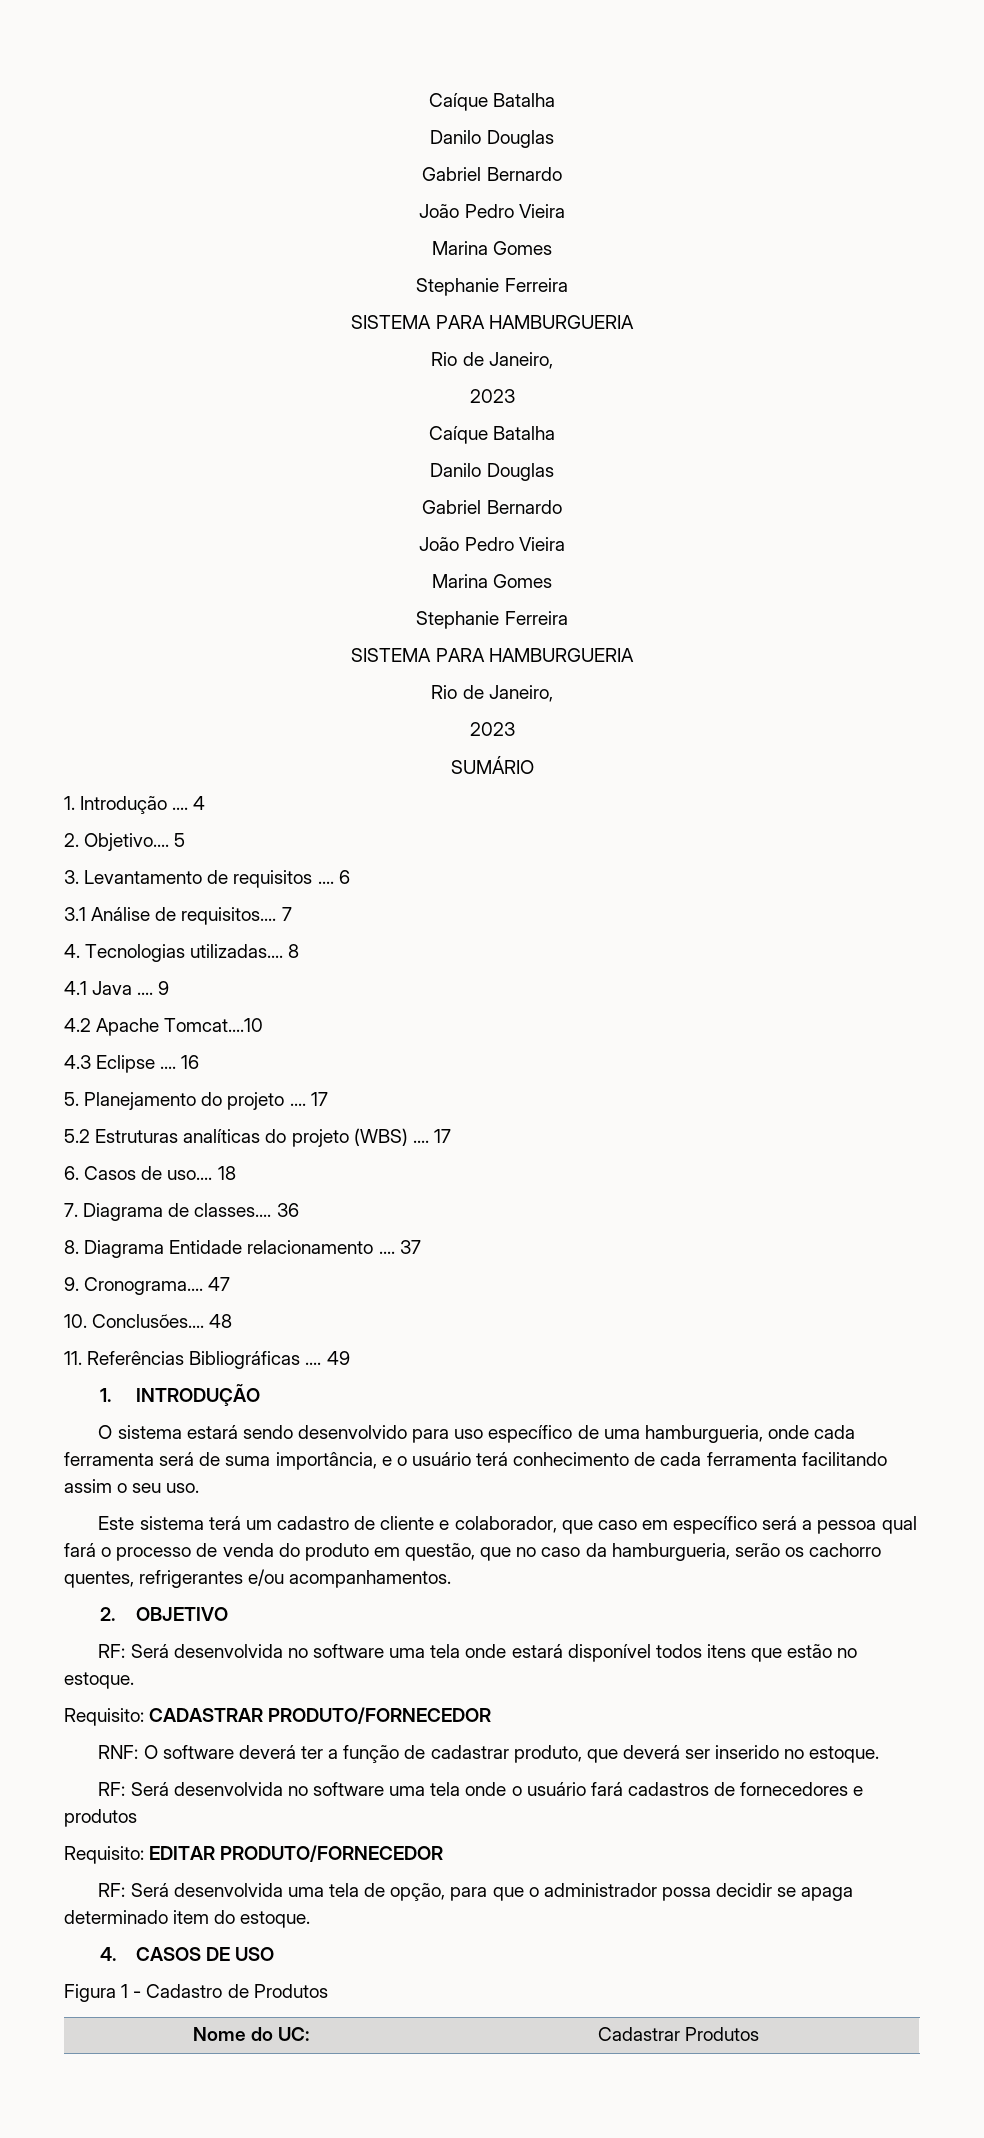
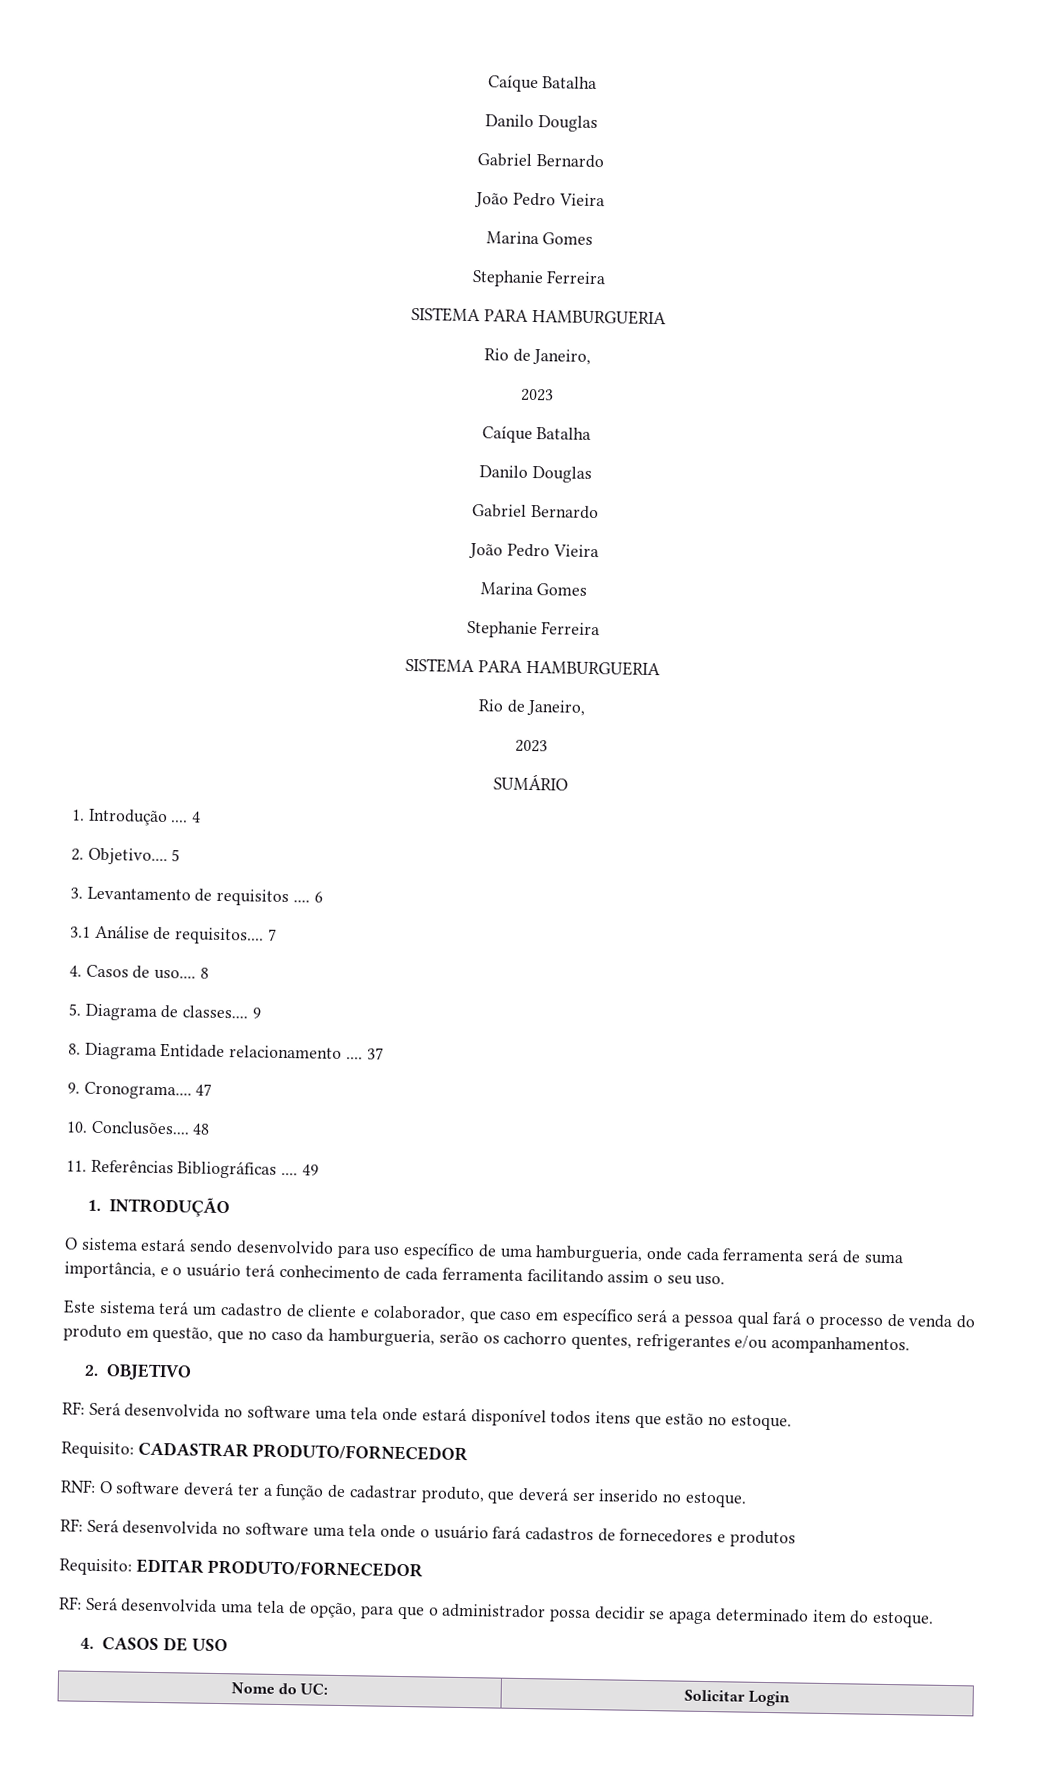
[85,944,300,962] [64,981,170,995] [64,1018,264,1036] [64,1055,200,1073] [64,1092,328,1110] [64,1128,451,1147] [64,1166,79,1180] Tecnologias utilizadas.... 8 // 4.1 Java .... 9 // 4.2 Apache Tomcat....10 // 4.3 Eclipse .... 16 // 5. Planejamento do projeto .... 17 // 5.2 Estruturas analíticas do projeto (WBS) .... 17 // 6. -> (82, 971) none
[217,1166,236,1180] [64,1203,78,1217] 18 // 7. -> [199,967,209,979] [68,1003,81,1016] 8 // 5.
[276,1203,299,1217] 36 -> [251,1007,261,1019] 9
[64,1984,328,2002] // Figura 1 - Cadastro de Produtos -> (228, 1645) none
[597,2027,760,2041] Cadastrar Produtos -> [683,1689,791,1707] Solicitar Login

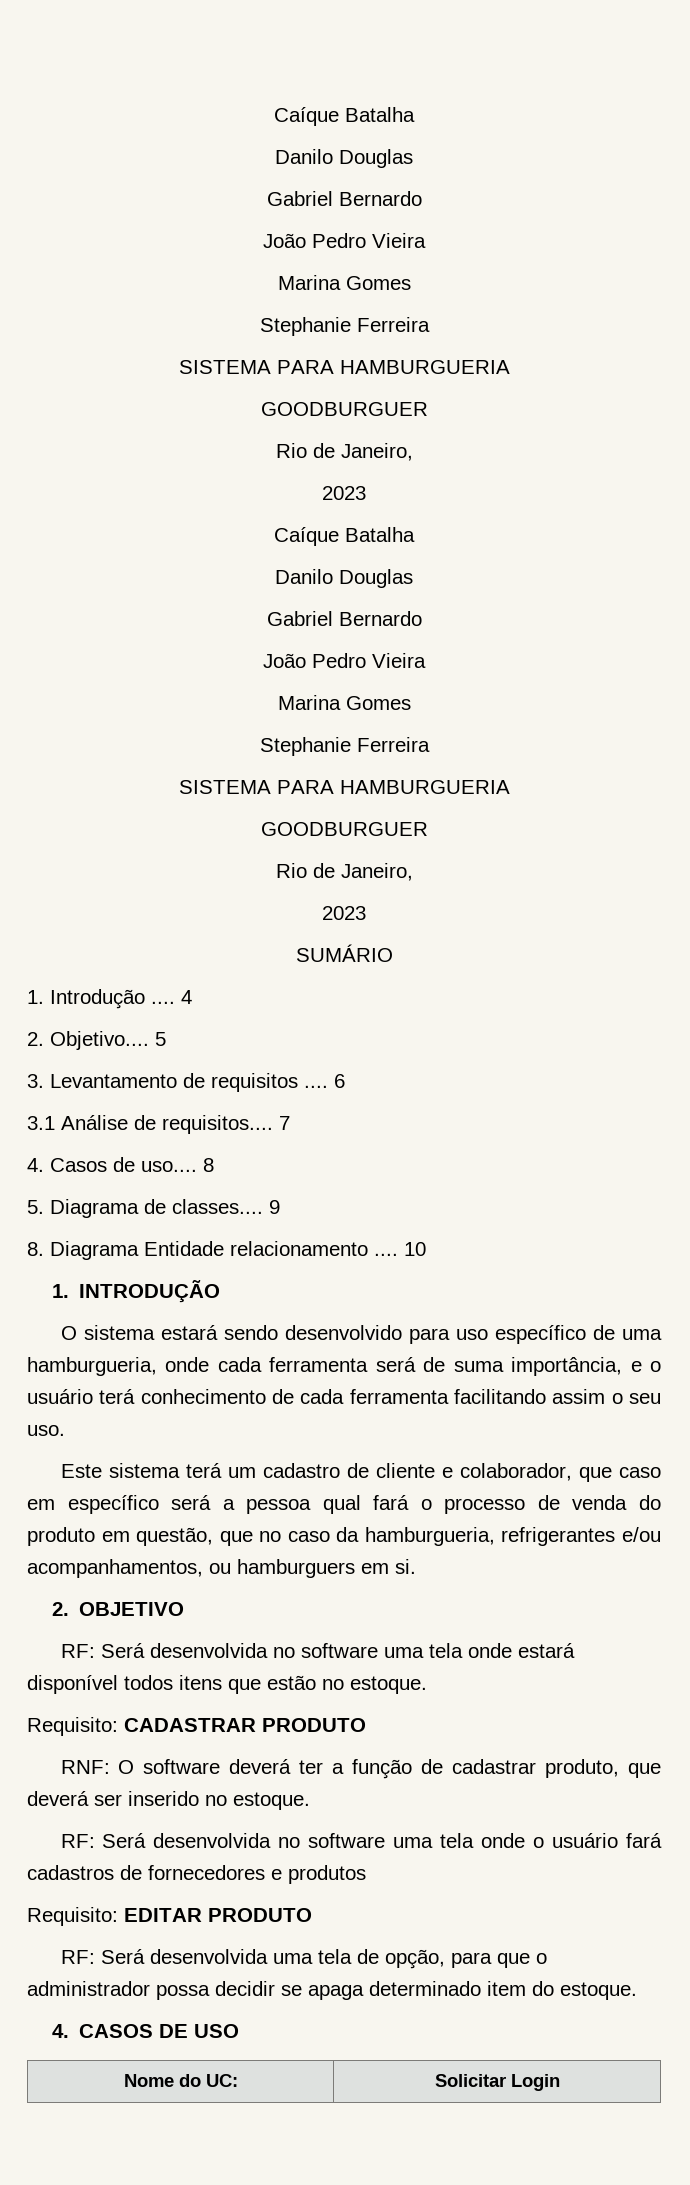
(667, 317) none -> [260,402,428,416] // GOODBURGUER
(661, 668) none -> [260,822,428,836] // GOODBURGUER
[366,1047,384,1060] [67,1081,213,1100] [66,1120,211,1136] [66,1159,319,1179] 37 // 9. Cronograma.... 47 // 10. Conclusões.... 48 // 11. Referências Bibliográficas .... 49 -> [404,1242,426,1256] 10
[438,1331,911,1355] serão os cachorro quentes, refrigerantes e/ou acompanhamentos. -> [501,1527,661,1546] [27,1559,416,1578] refrigerantes e/ou acompanhamentos, ou hamburguers em si.
[252,1443,469,1462] PRODUTO/FORNECEDOR -> [262,1718,366,1732] PRODUTO
[207,1559,424,1578] PRODUTO/FORNECEDOR -> [208,1908,312,1922] PRODUTO

